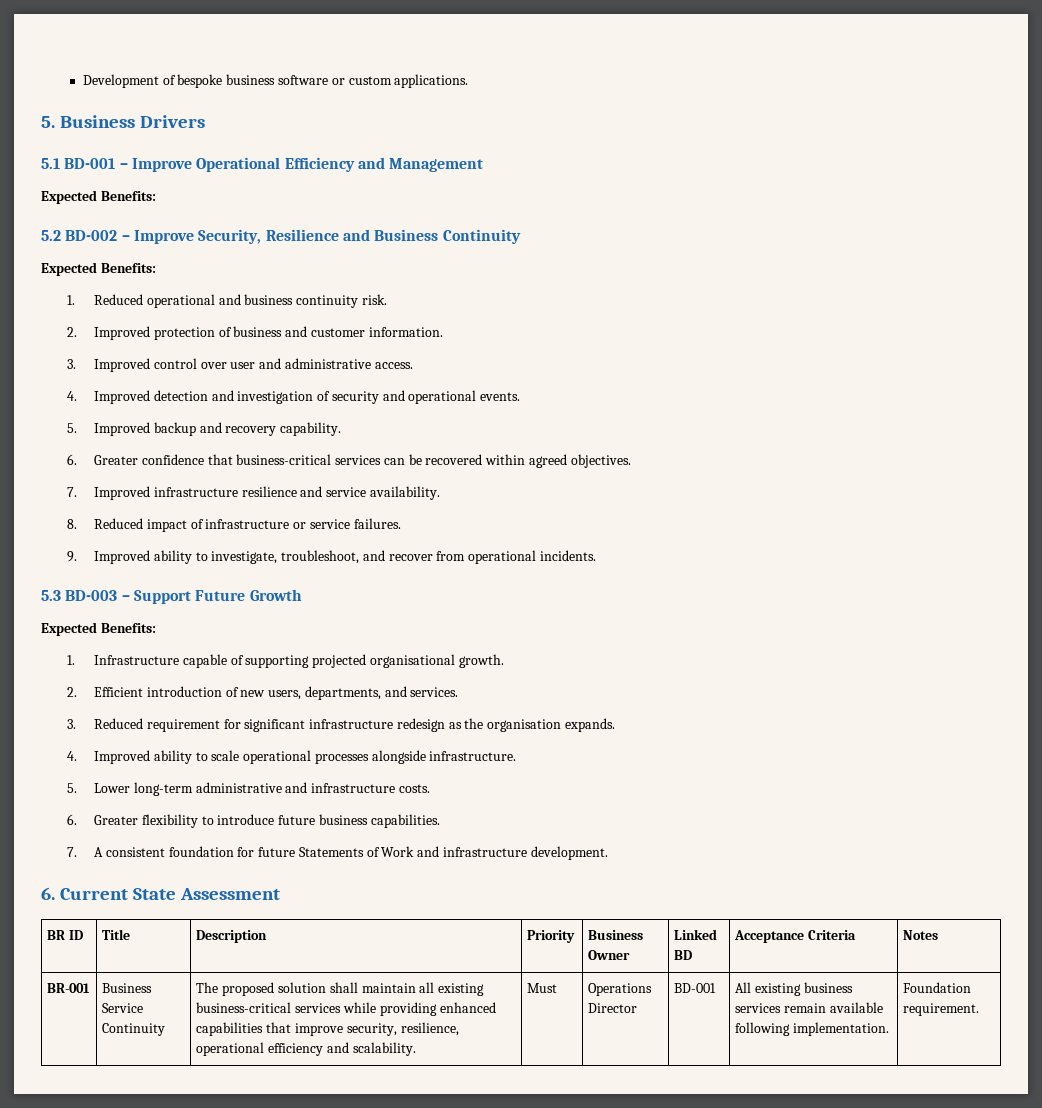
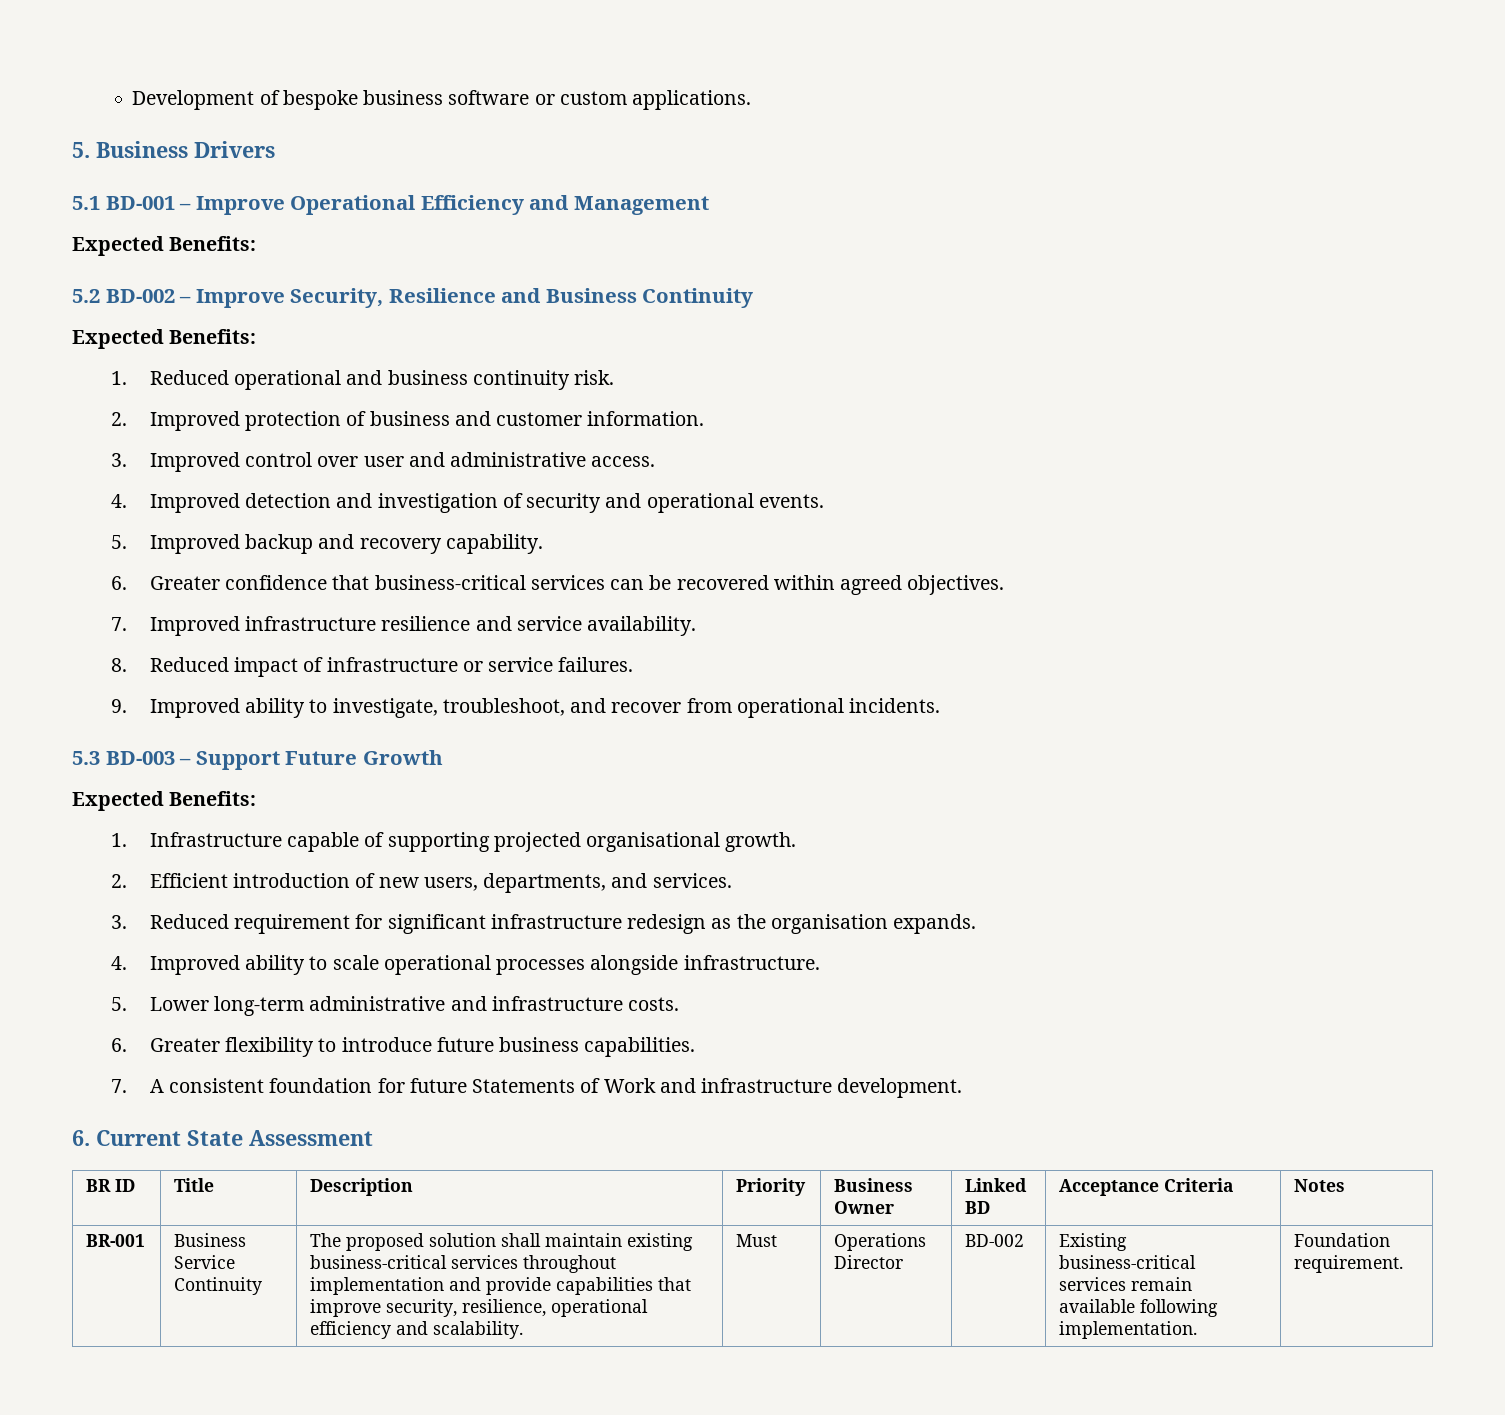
[419,982,435,993] all -> (623, 1240) none
[342,1002,496,1016] while providing enhanced -> [523,1255,617,1273] [310,1277,552,1295] throughout implementation and provide
[674,983,717,993] [735,982,853,996] BD-001 | All existing business -> [965,1234,1025,1247] [1059,1233,1128,1251] [1059,1255,1197,1269] BD-002 | Existing business-critical

